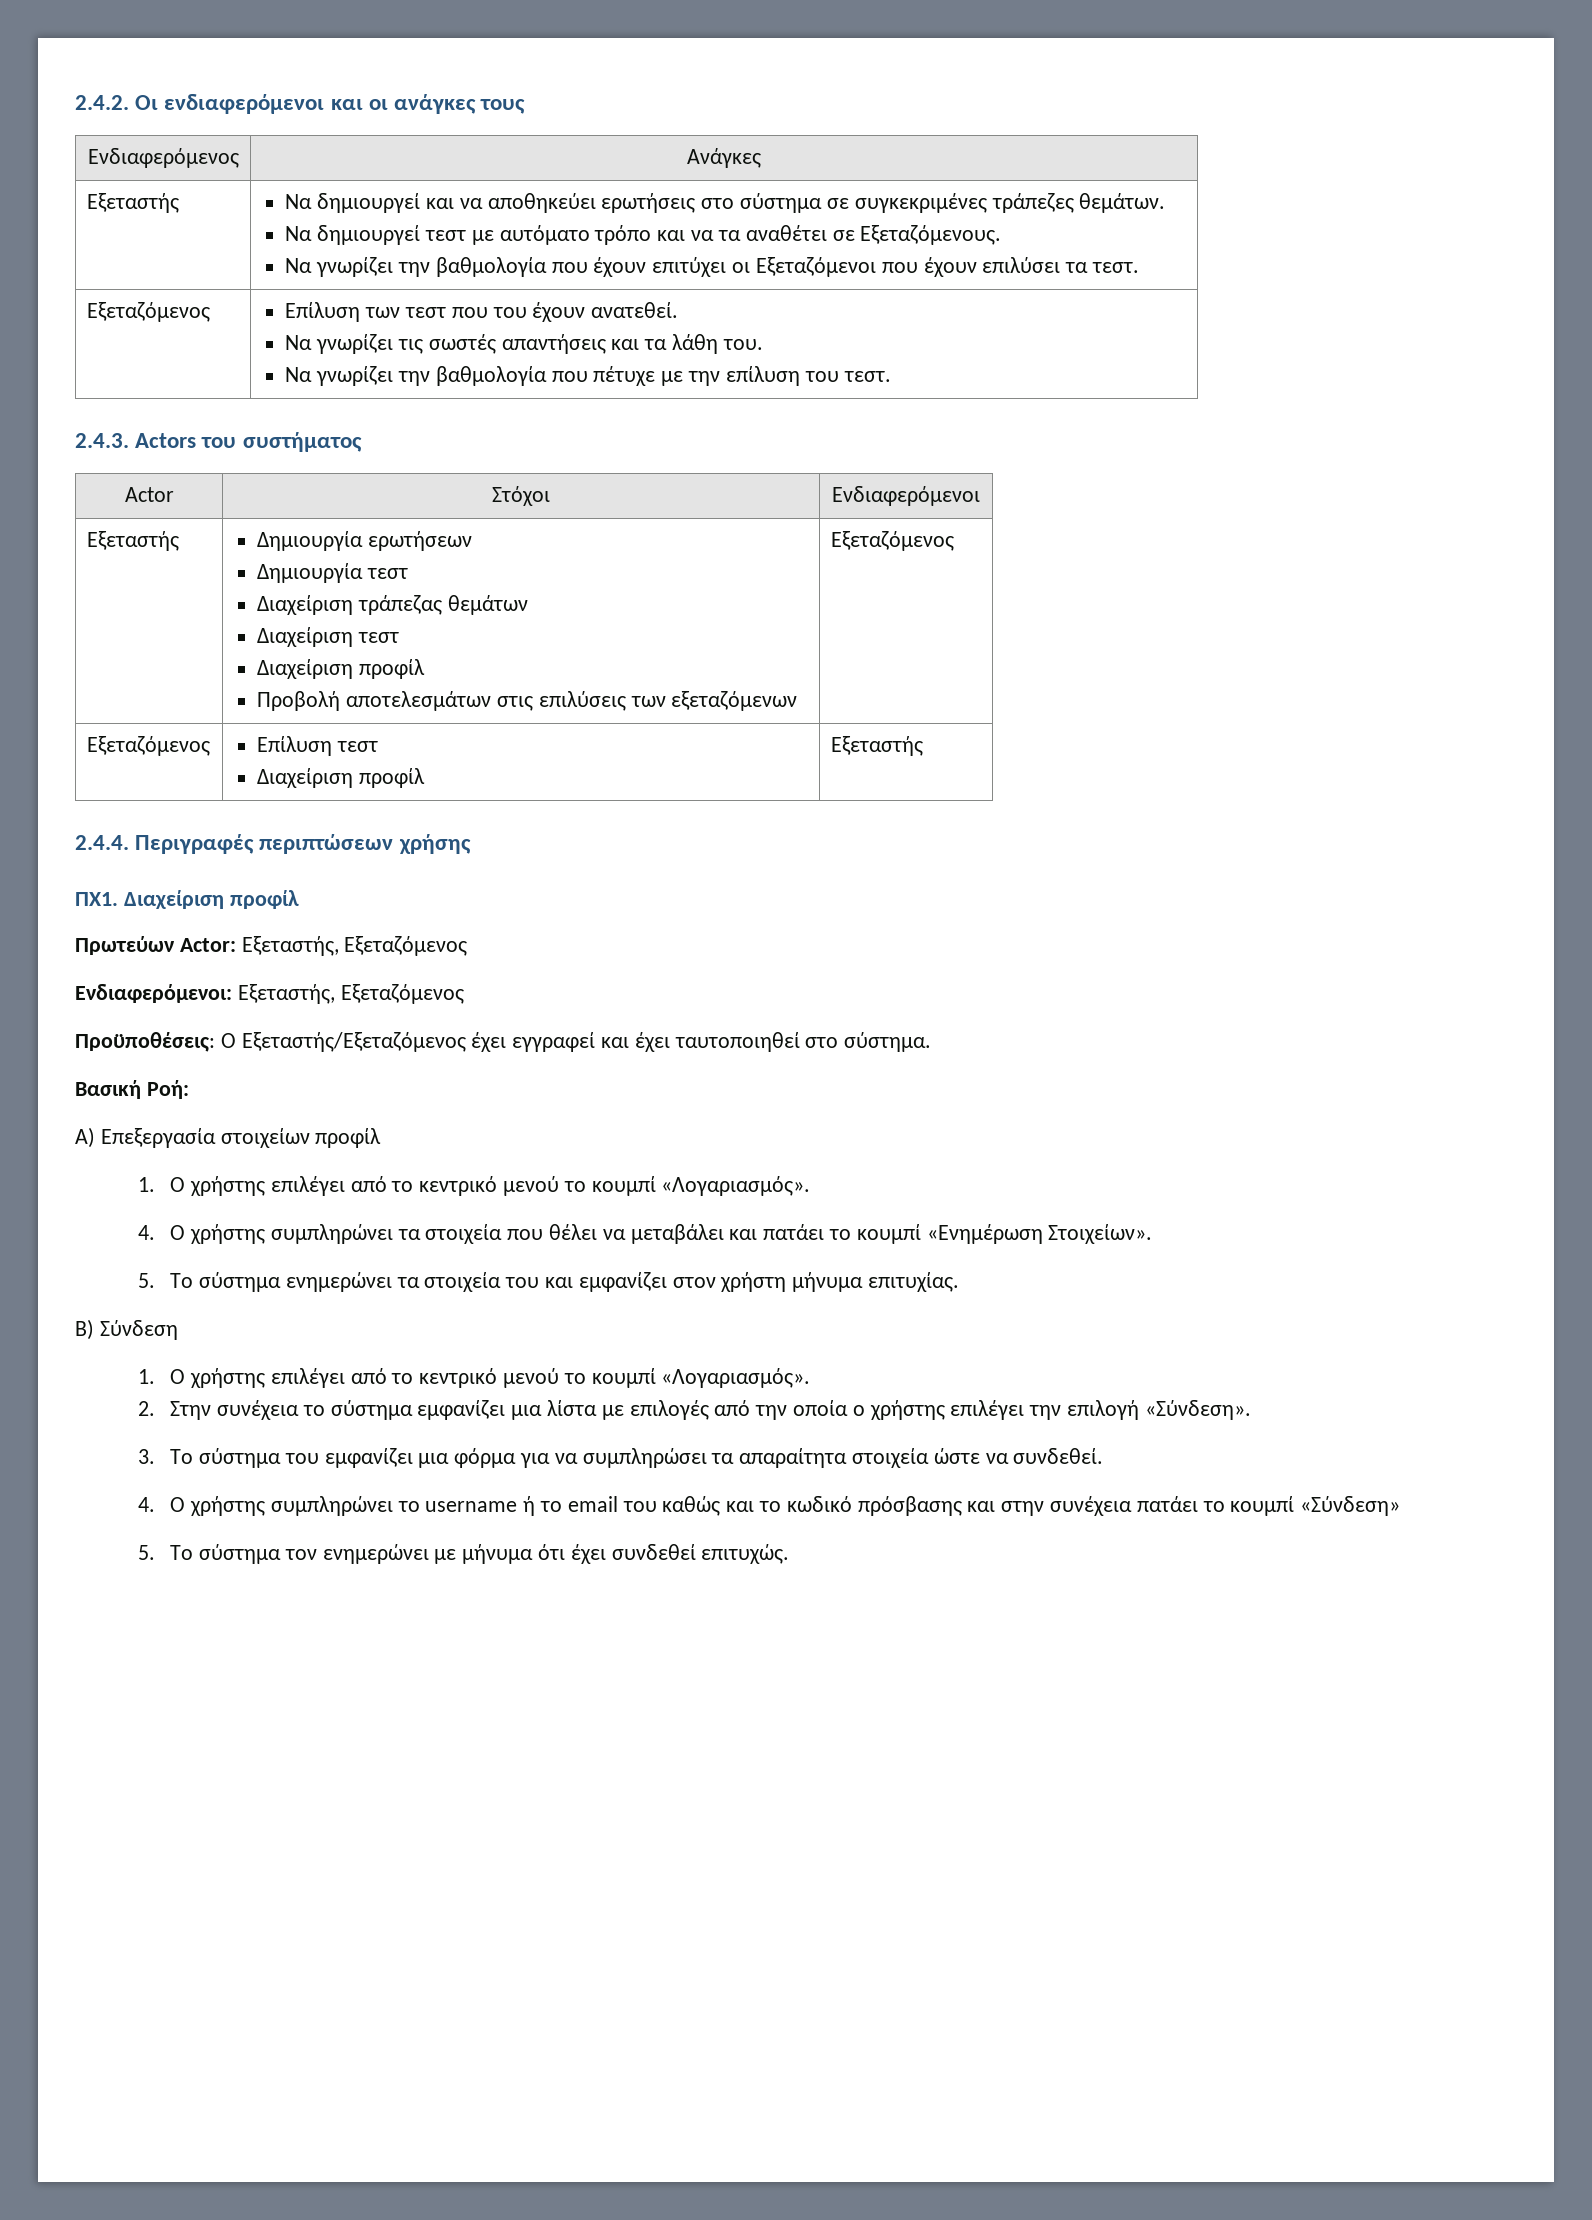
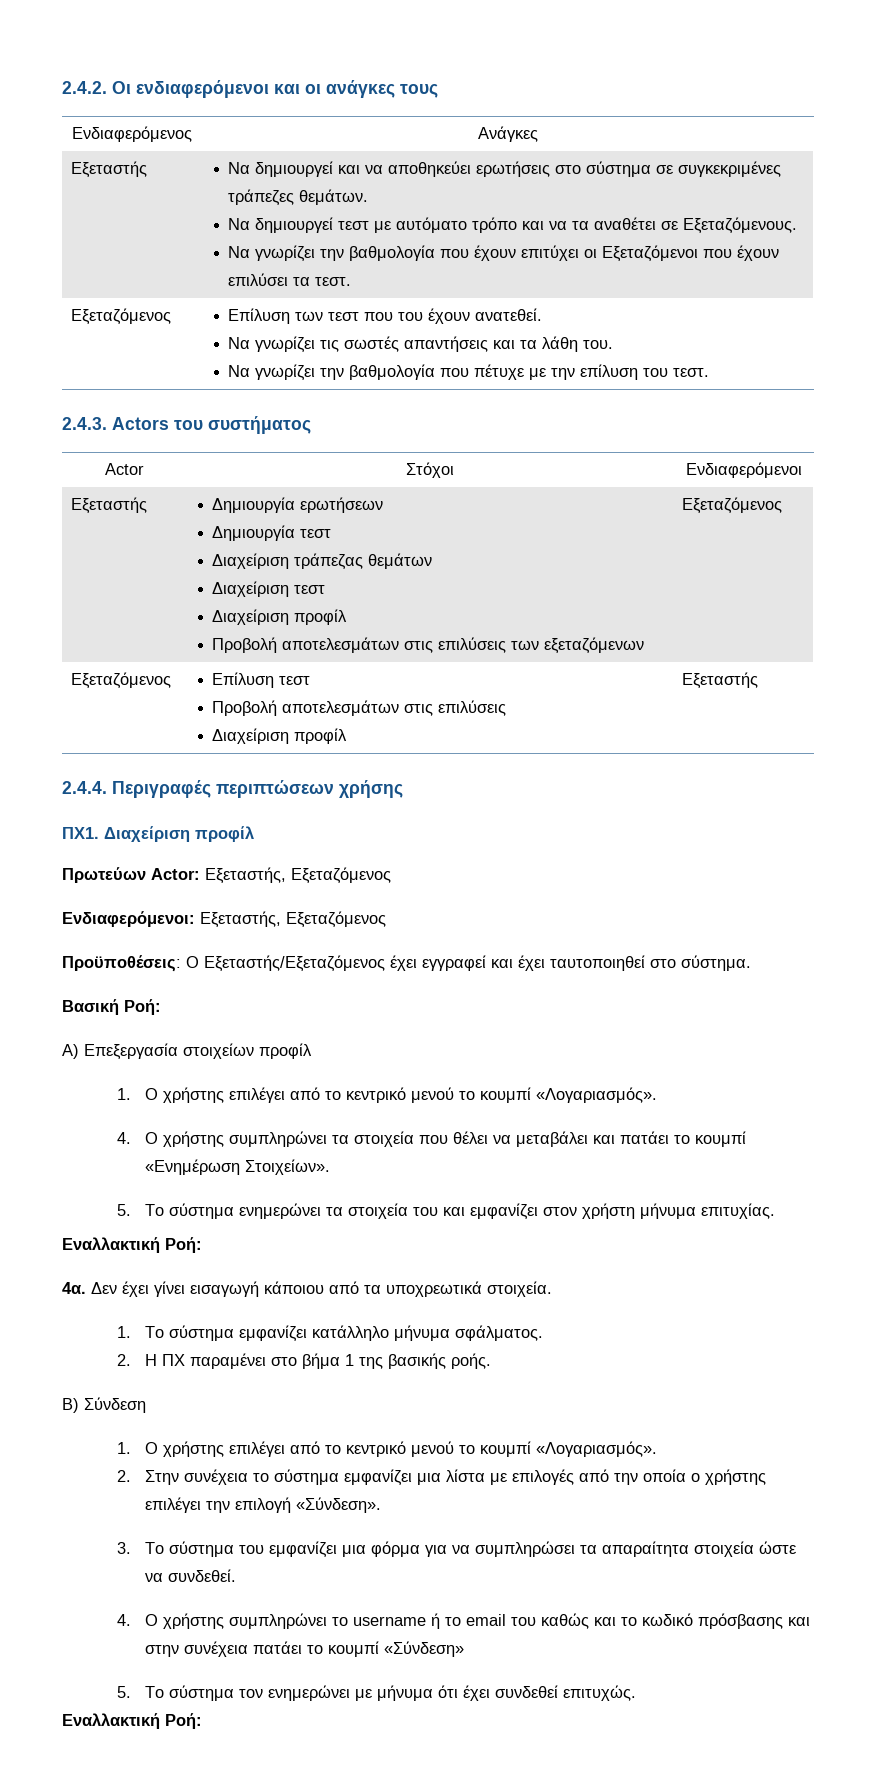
(379, 746) none -> [212,700,507,716] // Προβολή αποτελεσμάτων στις επιλύσεις
(959, 1282) none -> [62,1237,202,1253] [62,1281,552,1297] [117,1325,543,1342] [117,1353,491,1369] // Εναλλακτική Ροή: // 4α. Δεν έχει γίνει εισαγωγή κάποιου από τα υποχρεωτικά στοιχεία. // 1. Το σύστημα εμφανίζει κατάλληλο μήνυμα σφάλματος. // 2. Η ΠΧ παραμένει στο βήμα 1 της βασικής ροής.
(790, 1554) none -> [62,1713,202,1729] // Εναλλακτική Ροή:

